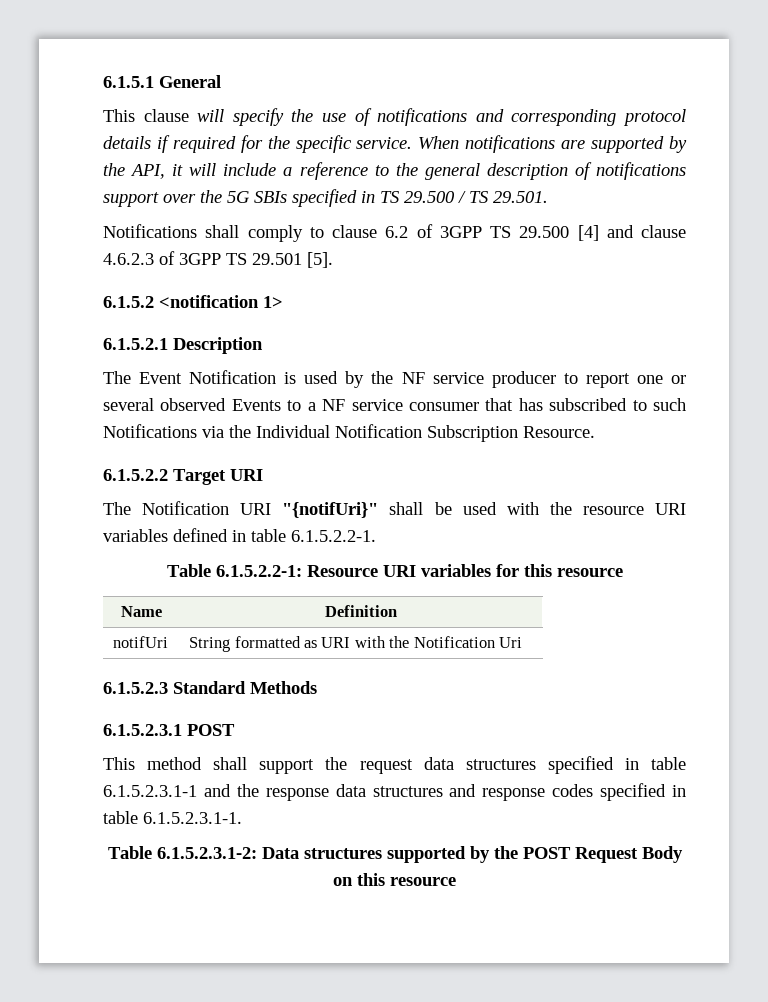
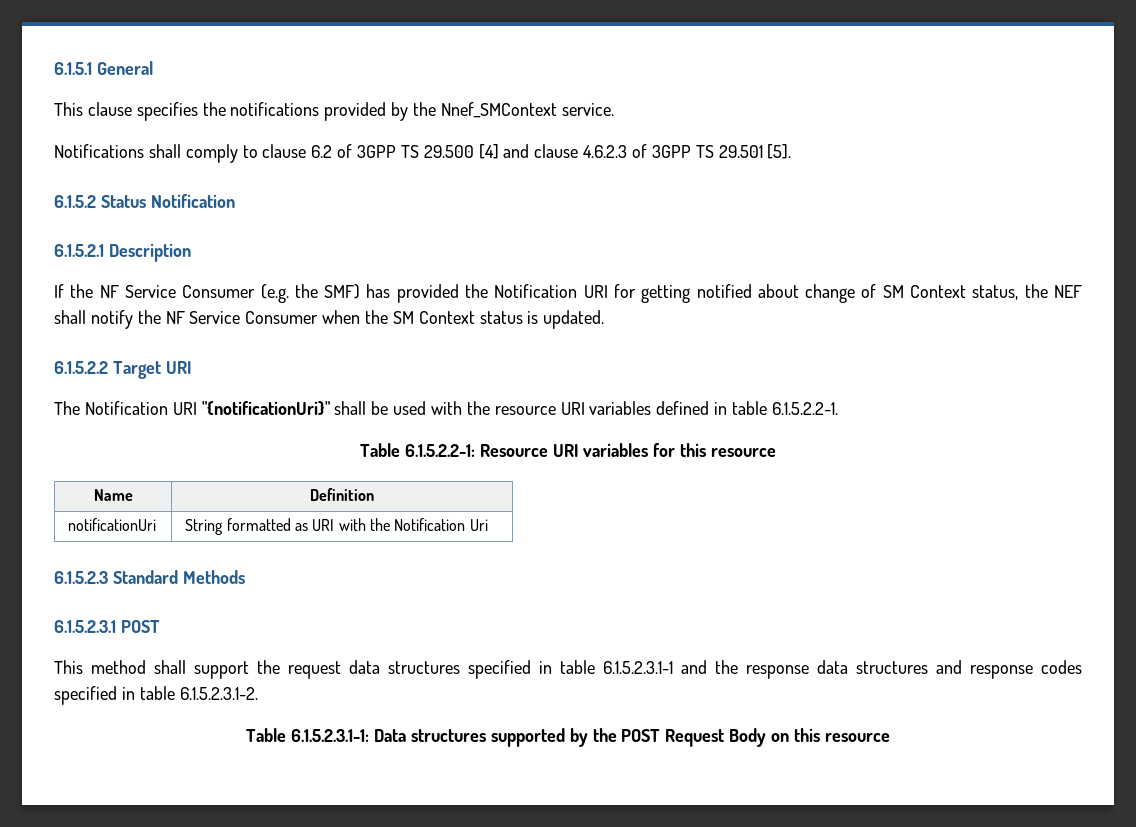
[197,108,687,126] [103,135,688,153] [103,162,686,180] [103,189,548,207] will specify the use of notifications and corresponding protocol details if required for the specific service. When notifications are supported by the API, it will include a reference to the general description of notifications support over the 5G SBIs specified in TS 29.500 / TS 29.501. -> [136,102,614,121] specifies the notifications provided by the Nnef_SMContext service.
[159,295,283,308] <notification 1> -> [100,194,235,208] Status Notification
[103,370,687,388] [103,398,686,411] [103,424,595,442] The Event Notification is used by the NF service producer to report one or several observed Events to a NF service consumer that has subscribed to such Notifications via the Individual Notification Subscription Resource. -> [54,284,1083,303] [54,310,605,329] If the NF Service Consumer (e.g. the SMF) has provided the Notification URI for getting notified about change of SM Context status, the NEF shall notify the NF Service Consumer when the SM Context status is updated.
[282,502,379,518] "{notifUri}" -> [201,401,330,415] "{notificationUri}"
[113,636,169,648] notifUri -> [68,518,157,531] notificationUri
[143,812,242,824] [107,846,257,859] 6.1.5.2.3.1-1. // Table 6.1.5.2.3.1-2: -> [179,687,258,700] [246,728,370,742] 6.1.5.2.3.1-2. // Table 6.1.5.2.3.1-1:

